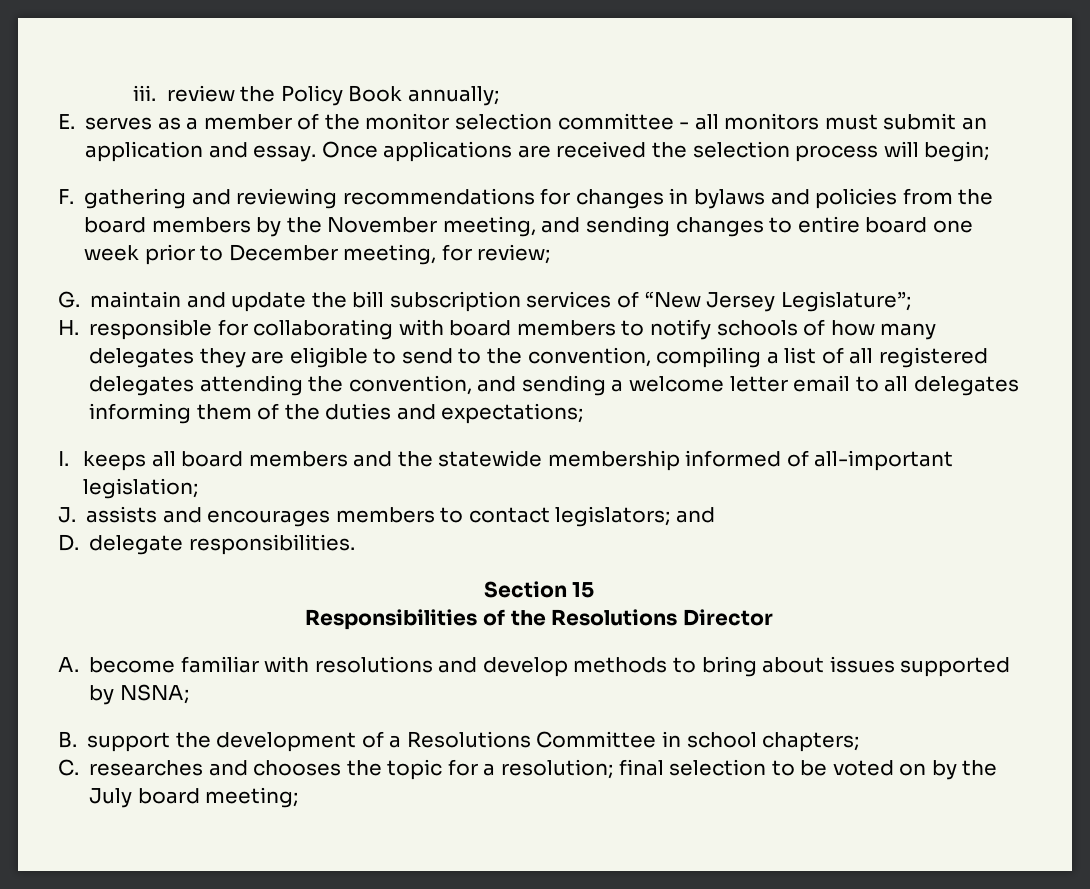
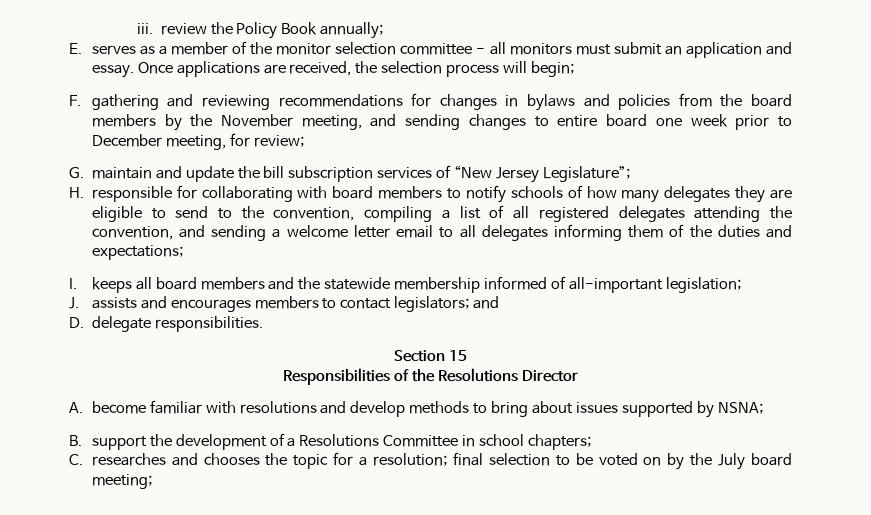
[556,141,647,158] received -> [289,61,352,76] received,

